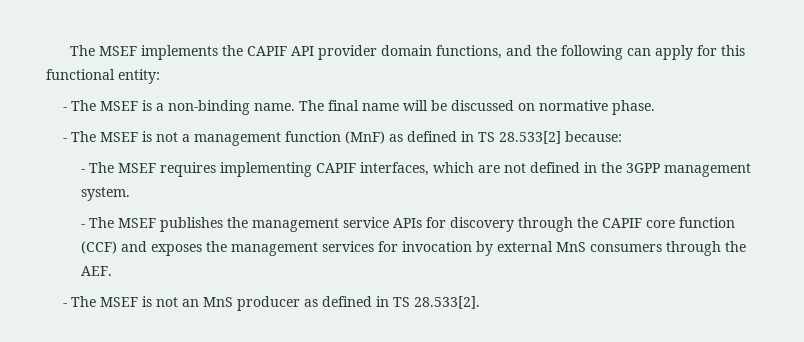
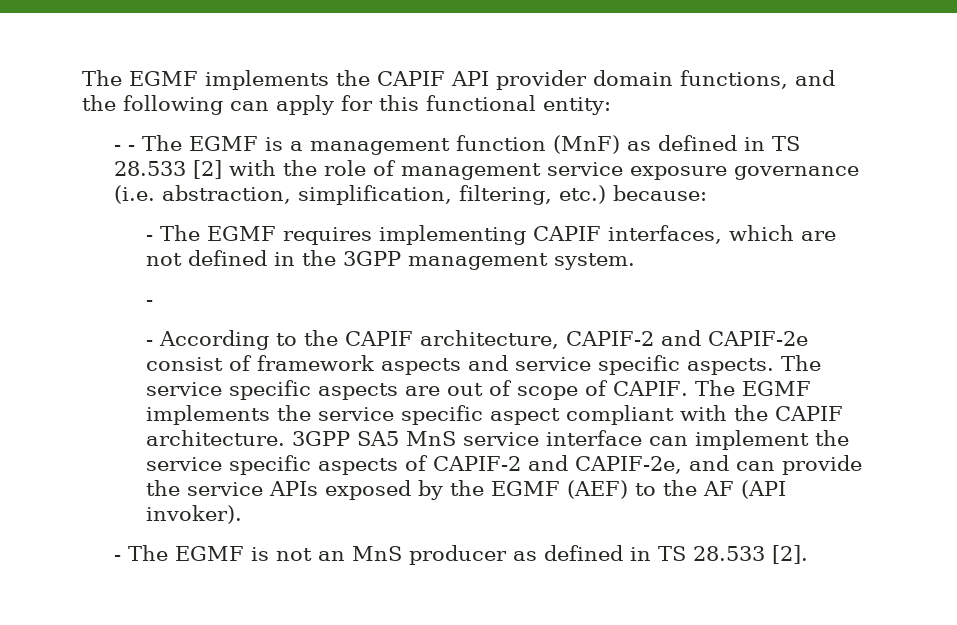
[70,45,138,56] The MSEF -> [82,70,198,86] The EGMF
[71,100,656,115] [63,131,179,142] The MSEF is a non-binding name. The final name will be discussed on normative phase. // - The MSEF is not -> [128,135,284,151] - The EGMF is
[499,131,562,144] 28.533[2] -> [114,160,860,180] [114,185,607,205] 28.533 [2] with the role of management service exposure governance (i.e. abstraction, simplification, filtering, etc.)
[117,163,156,173] MSEF -> [207,226,277,241] EGMF
[88,217,735,232] [80,241,746,256] [80,266,112,276] [63,296,139,307] The MSEF publishes the management service APIs for discovery through the CAPIF core function (CCF) and exposes the management services for invocation by external MnS consumers through the AEF. // - The MSEF -> [146,330,809,350] [146,355,822,375] [146,380,812,400] [146,405,844,425] [146,430,850,450] [146,455,863,475] [146,480,787,500] [146,505,243,524] [114,545,245,561] // - According to the CAPIF architecture, CAPIF-2 and CAPIF-2e consist of framework aspects and service specific aspects. The service specific aspects are out of scope of CAPIF. The EGMF implements the service specific aspect compliant with the CAPIF architecture. 3GPP SA5 MnS service interface can implement the service specific aspects of CAPIF-2 and CAPIF-2e, and can provide the service APIs exposed by the EGMF (AEF) to the AF (API invoker). // - The EGMF
[414,296,481,309] 28.533[2]. -> [693,545,809,564] 28.533 [2].

